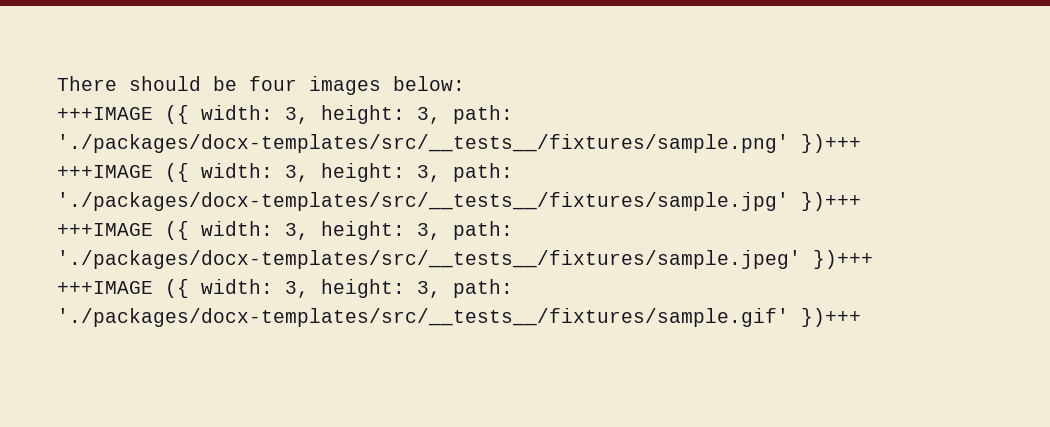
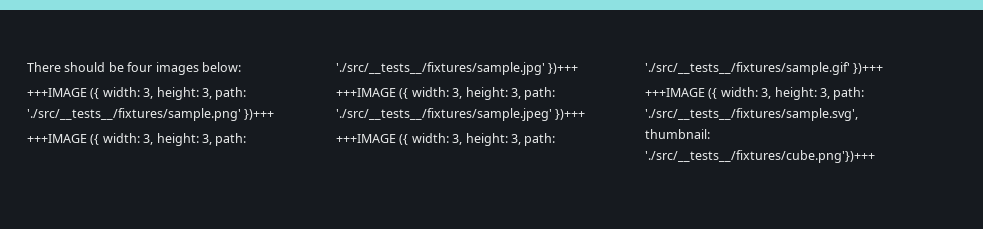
[57,134,861,153] [57,163,513,182] [57,192,861,211] [57,221,513,240] [57,250,873,269] [57,279,513,298] [57,308,861,327] './packages/docx-templates/src/__tests__/fixtures/sample.png' })+++ // +++IMAGE ({ width: 3, height: 3, path: './packages/docx-templates/src/__tests__/fixtures/sample.jpg' })+++ // +++IMAGE ({ width: 3, height: 3, path: './packages/docx-templates/src/__tests__/fixtures/sample.jpeg' })+++ // +++IMAGE ({ width: 3, height: 3, path: './packages/docx-templates/src/__tests__/fixtures/sample.gif' })+++ -> [27,108,275,121] [27,133,247,146] [336,62,579,75] [336,87,556,100] [336,108,586,121] [336,133,556,146] [645,62,884,75] [645,87,865,100] [645,108,858,121] [645,129,710,139] [645,150,875,163] './src/__tests__/fixtures/sample.png' })+++ // +++IMAGE ({ width: 3, height: 3, path: './src/__tests__/fixtures/sample.jpg' })+++ // +++IMAGE ({ width: 3, height: 3, path: './src/__tests__/fixtures/sample.jpeg' })+++ // +++IMAGE ({ width: 3, height: 3, path: './src/__tests__/fixtures/sample.gif' })+++ // +++IMAGE ({ width: 3, height: 3, path: './src/__tests__/fixtures/sample.svg', thumbnail: './src/__tests__/fixtures/cube.png'})+++

